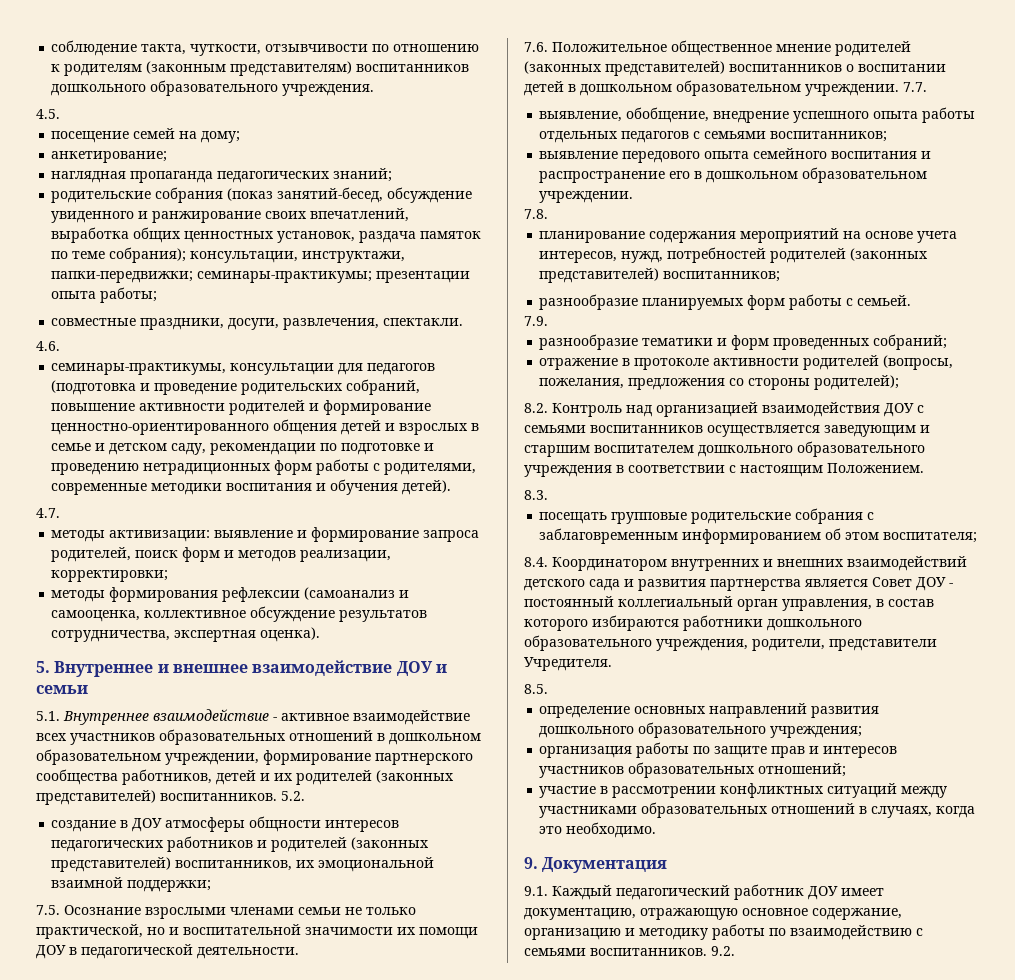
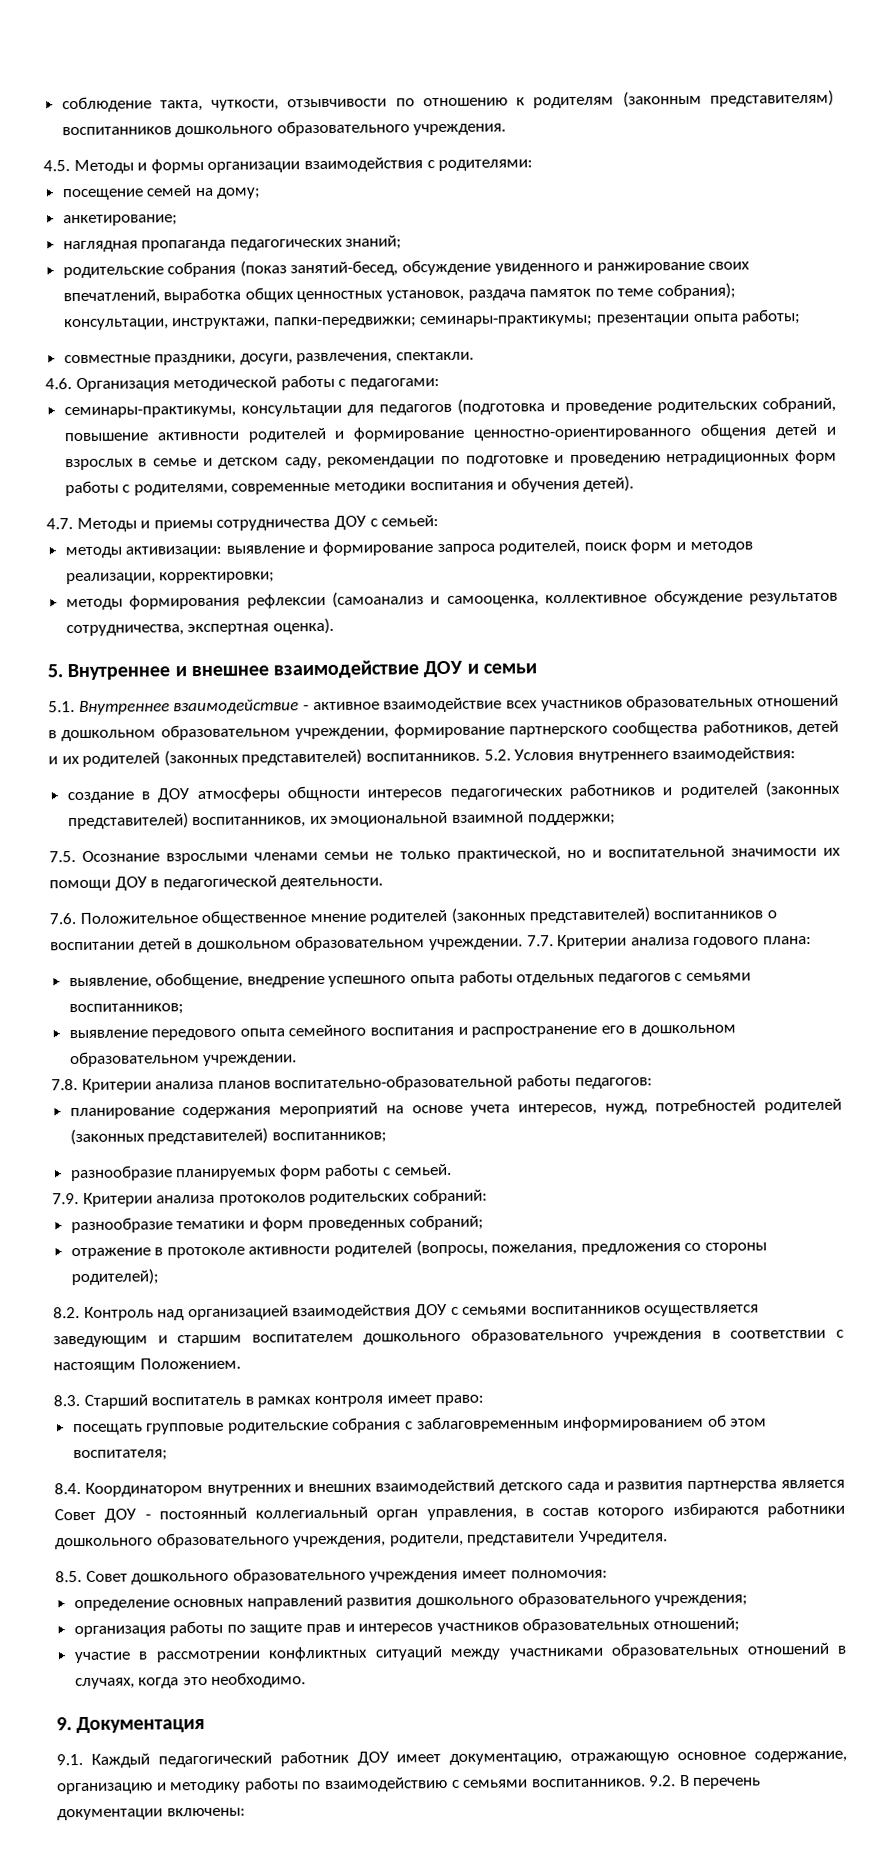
(60, 114) none -> [73,157,534,175] Методы и формы организации взаимодействия с родителями:
(60, 346) none -> [75,374,440,393] Организация методической работы с педагогами:
(60, 513) none -> [76,515,440,533] Методы и приемы сотрудничества ДОУ с семьей:
(305, 796) none -> [514,747,797,763] Условия внутреннего взаимодействия:
(927, 87) none -> [557,934,812,950] Критерии анализа годового плана:
(548, 214) none -> [81,1073,653,1093] Критерии анализа планов воспитательно-образовательной работы педагогов:
(548, 321) none -> [82,1188,488,1207] Критерии анализа протоколов родительских собраний:
(548, 495) none -> [83,1394,485,1409] Старший воспитатель в рамках контроля имеет право:
(548, 689) none -> [85,1567,608,1585] Совет дошкольного образовательного учреждения имеет полномочия:
(735, 951) none -> [678,1775,762,1789] [57,1807,246,1821] В перечень документации включены:

